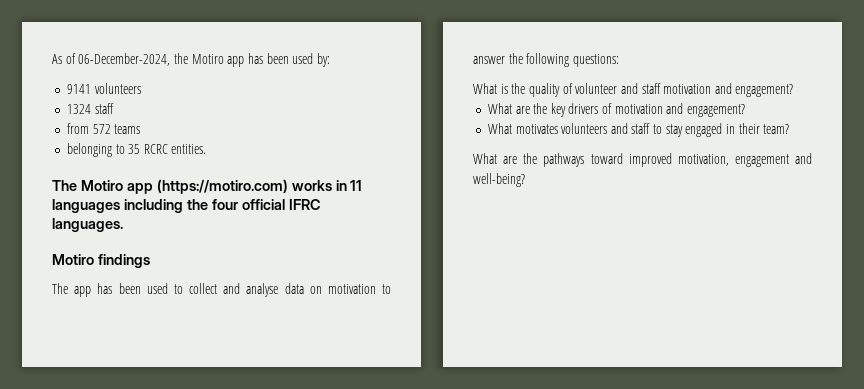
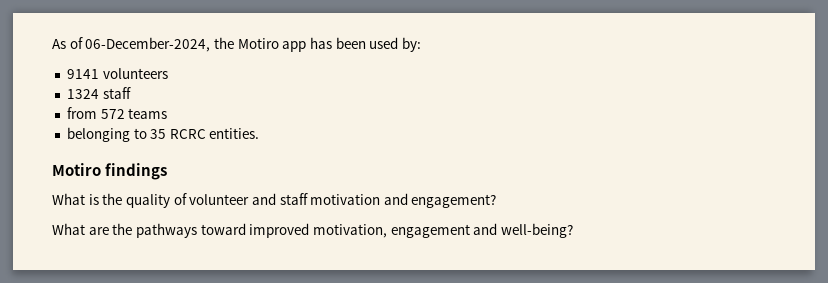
[52,179,363,194] [52,199,321,213] [52,218,123,232] [52,254,150,268] [52,283,391,297] [473,53,619,67] The Motiro app (https://motiro.com) works in 11 languages including the four official IFRC languages. // Motiro findings // The app has been used to collect and analyse data on motivation to answer the following questions: -> [52,163,168,180] Motiro findings
[487,103,746,117] [487,123,790,137] // What are the key drivers of motivation and engagement? // What motivates volunteers and staff to stay engaged in their team? -> (497, 201) none

